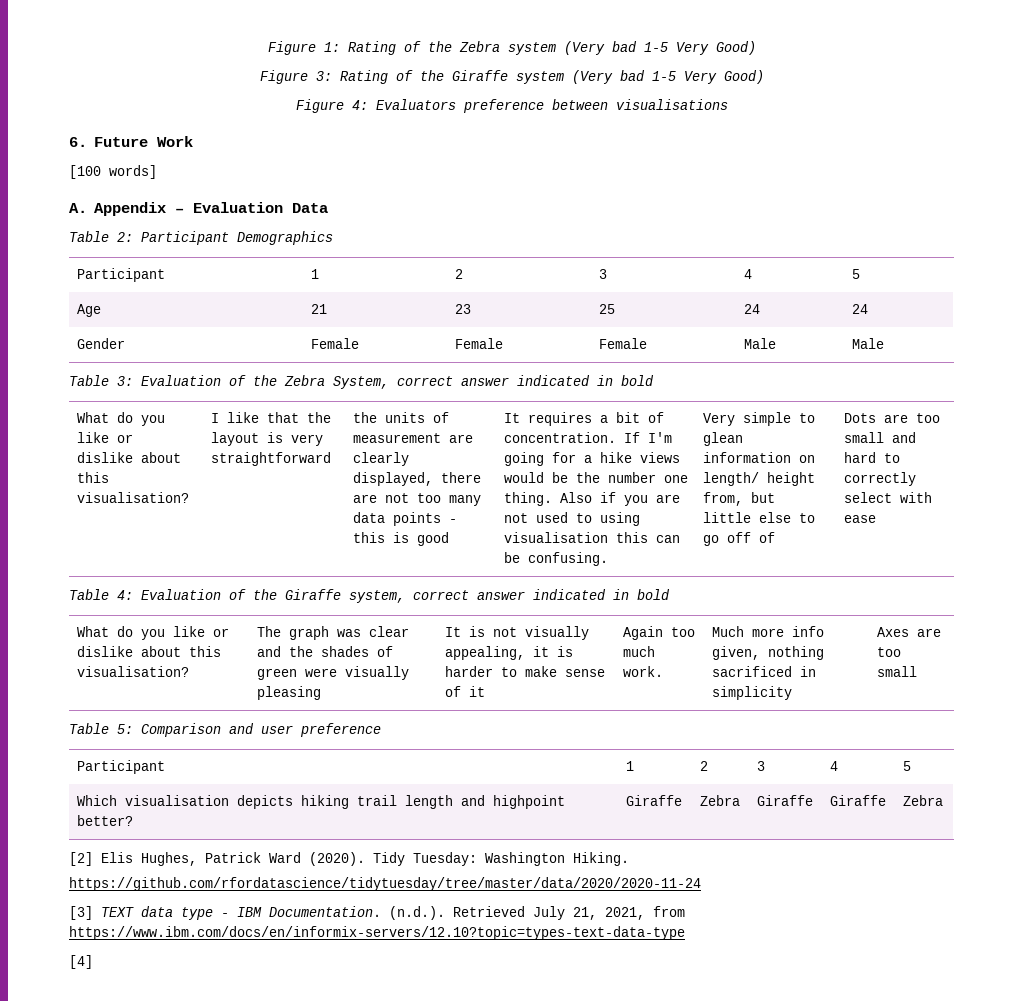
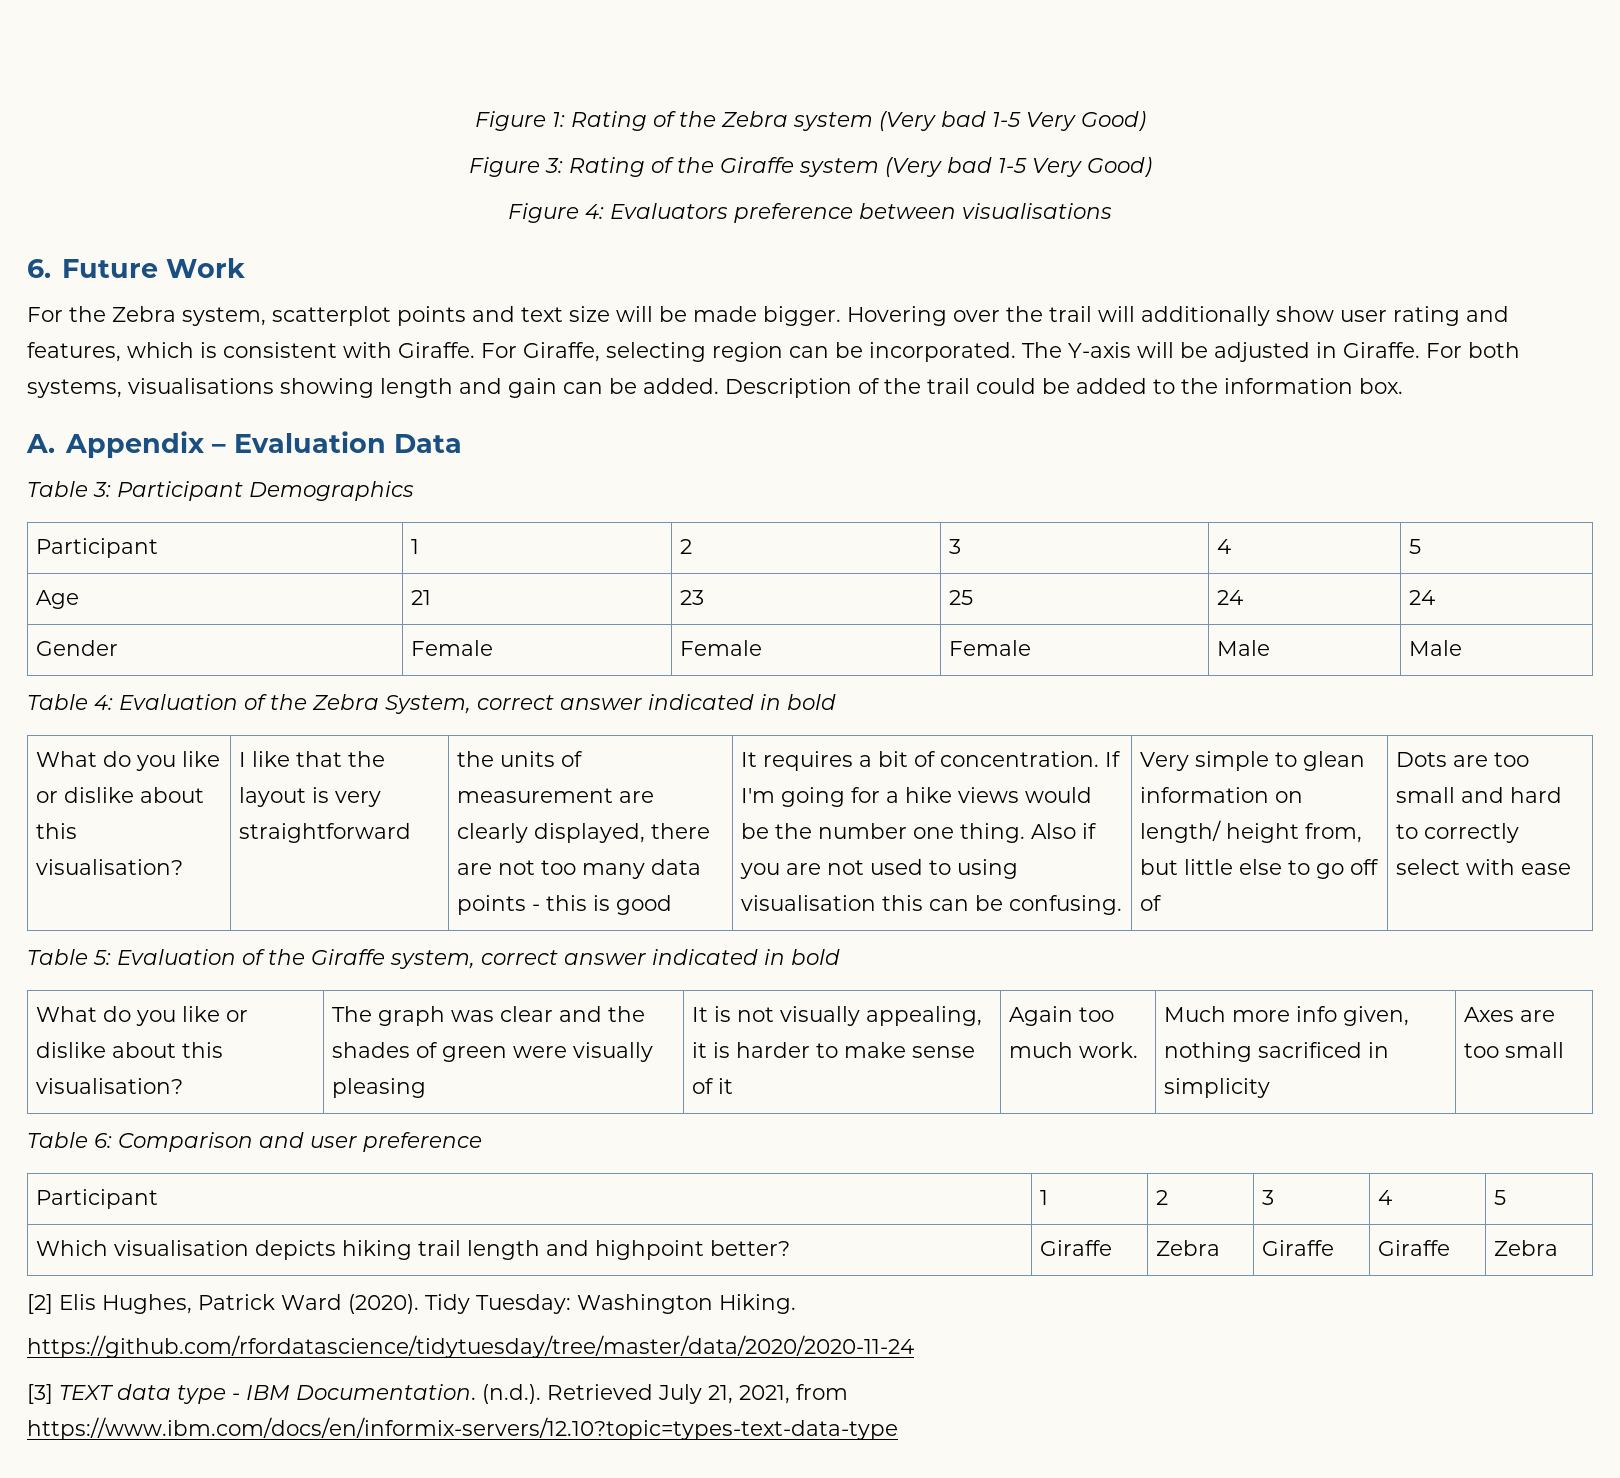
[69,165,157,179] [100 words] -> [27,306,1509,326] [27,342,1520,362] [27,378,1403,398] For the Zebra system, scatterplot points and text size will be made bigger. Hovering over the trail will additionally show user rating and features, which is consistent with Giraffe. For Giraffe, selecting region can be incorporated. The Y-axis will be adjusted in Giraffe. For both systems, visualisations showing length and gain can be added. Description of the trail could be added to the information box.
[117,232,133,242] 2: -> [93,482,111,497] 3:
[117,376,133,386] 3: -> [94,695,113,710] 4:
[117,590,133,600] 4: -> [93,950,111,965] 5:
[117,724,133,734] 5: -> [94,1133,112,1148] 6:
[69,955,93,969] // [4] -> (898, 1428) none

